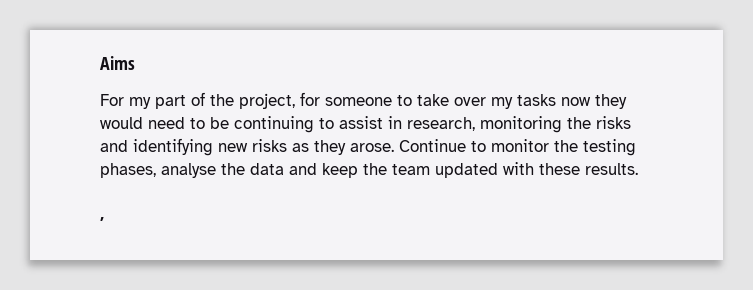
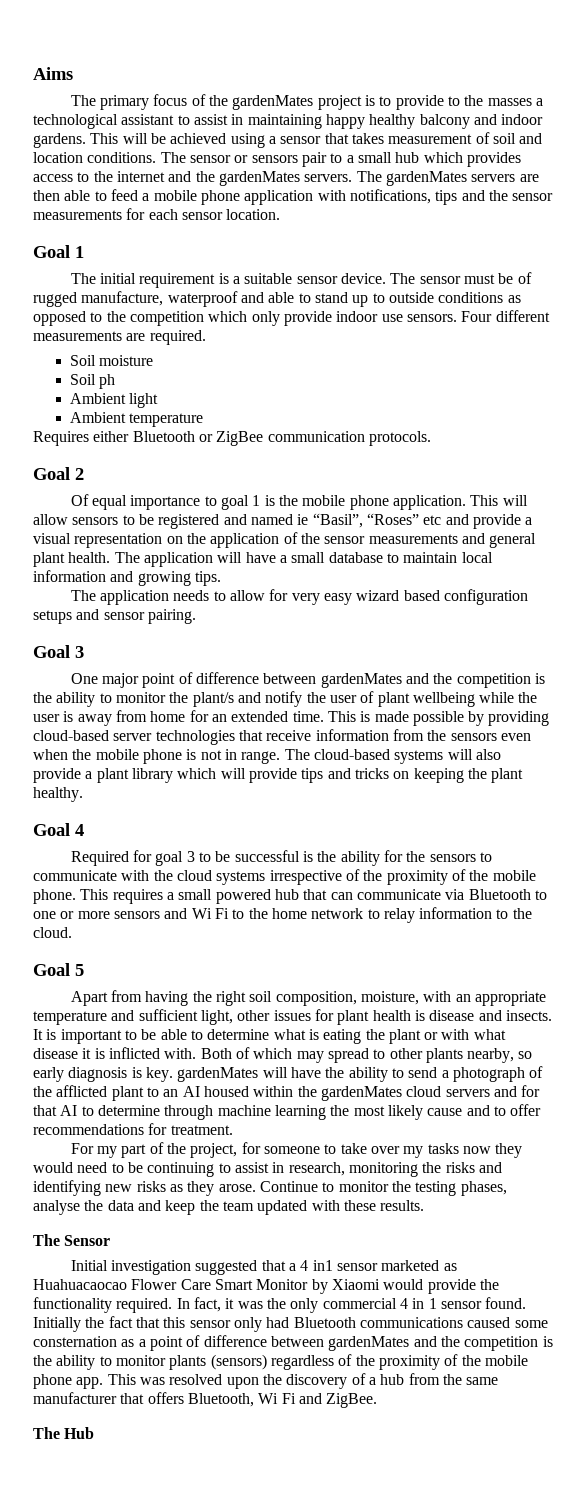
(135, 63) none -> [70,94,543,110] [33,114,544,129] [33,132,543,148] [33,152,521,167] [33,171,539,186] [33,189,554,205] [33,208,281,220] [33,245,84,258] [70,272,532,288] [33,291,521,307] [33,310,550,326] [33,330,206,345] [70,355,154,366] [70,374,116,389] [70,393,159,408] [70,412,204,427] [33,431,431,446] [33,467,84,480] [70,494,528,510] [33,513,533,529] [33,532,537,548] [33,552,493,567] [33,570,221,586] [70,589,528,605] [33,609,196,624] [33,645,84,658] [70,672,545,688] [33,691,538,707] [33,710,550,726] [33,729,531,745] [33,749,501,764] [33,768,524,783] [33,787,83,802] [33,823,84,836] [70,850,492,866] [33,869,536,885] [33,889,547,904] [33,907,532,923] [33,927,72,938] [33,963,84,976] [70,990,546,1006] [33,1009,552,1025] [33,1029,506,1044] [33,1047,533,1063] [33,1066,544,1082] [33,1085,541,1101] [33,1104,542,1120] [33,1123,233,1135] // The primary focus of the gardenMates project is to provide to the masses a technological assistant to assist in maintaining happy healthy balcony and indoor gardens. This will be achieved using a sensor that takes measurement of soil and location conditions. The sensor or sensors pair to a small hub which provides access to the internet and the gardenMates servers. The gardenMates servers are then able to feed a mobile phone application with notifications, tips and the sensor measurements for each sensor location. // Goal 1 // The initial requirement is a suitable sensor device. The sensor must be of rugged manufacture, waterproof and able to stand up to outside conditions as opposed to the competition which only provide indoor use sensors. Four different measurements are required. // Soil moisture // Soil ph // Ambient light // Ambient temperature // Requires either Bluetooth or ZigBee communication protocols. // Goal 2 // Of equal importance to goal 1 is the mobile phone application. This will allow sensors to be registered and named ie “Basil”, “Roses” etc and provide a visual representation on the application of the sensor measurements and general plant health. The application will have a small database to maintain local information and growing tips. // The application needs to allow for very easy wizard based configuration setups and sensor pairing. // Goal 3 // One major point of difference between gardenMates and the competition is the ability to monitor the plant/s and notify the user of plant wellbeing while the user is away from home for an extended time. This is made possible by providing cloud-based server technologies that receive information from the sensors even when the mobile phone is not in range. The cloud-based systems will also provide a plant library which will provide tips and tricks on keeping the plant healthy. // Goal 4 // Required for goal 3 to be successful is the ability for the sensors to communicate with the cloud systems irrespective of the proximity of the mobile phone. This requires a small powered hub that can communicate via Bluetooth to one or more sensors and Wi Fi to the home network to relay information to the cloud. // Goal 5 // Apart from having the right soil composition, moisture, with an appropriate temperature and sufficient light, other issues for plant health is disease and insects. It is important to be able to determine what is eating the plant or with what disease it is inflicted with. Both of which may spread to other plants nearby, so early diagnosis is key. gardenMates will have the ability to send a photograph of the afflicted plant to an AI housed within the gardenMates cloud servers and for that AI to determine through machine learning the most likely cause and to offer recommendations for treatment.
[100,217,105,221] , -> [33,1234,111,1246] [70,1260,457,1275] [33,1279,499,1294] [33,1297,527,1313] [33,1316,548,1332] [33,1335,553,1351] [33,1354,528,1370] [33,1373,499,1389] [33,1392,378,1408] [33,1427,95,1439] The Sensor // Initial investigation suggested that a 4 in1 sensor marketed as Huahuacaocao Flower Care Smart Monitor by Xiaomi would provide the functionality required. In fact, it was the only commercial 4 in 1 sensor found. Initially the fact that this sensor only had Bluetooth communications caused some consternation as a point of difference between gardenMates and the competition is the ability to monitor plants (sensors) regardless of the proximity of the mobile phone app. This was resolved upon the discovery of a hub from the same manufacturer that offers Bluetooth, Wi Fi and ZigBee. // The Hub

